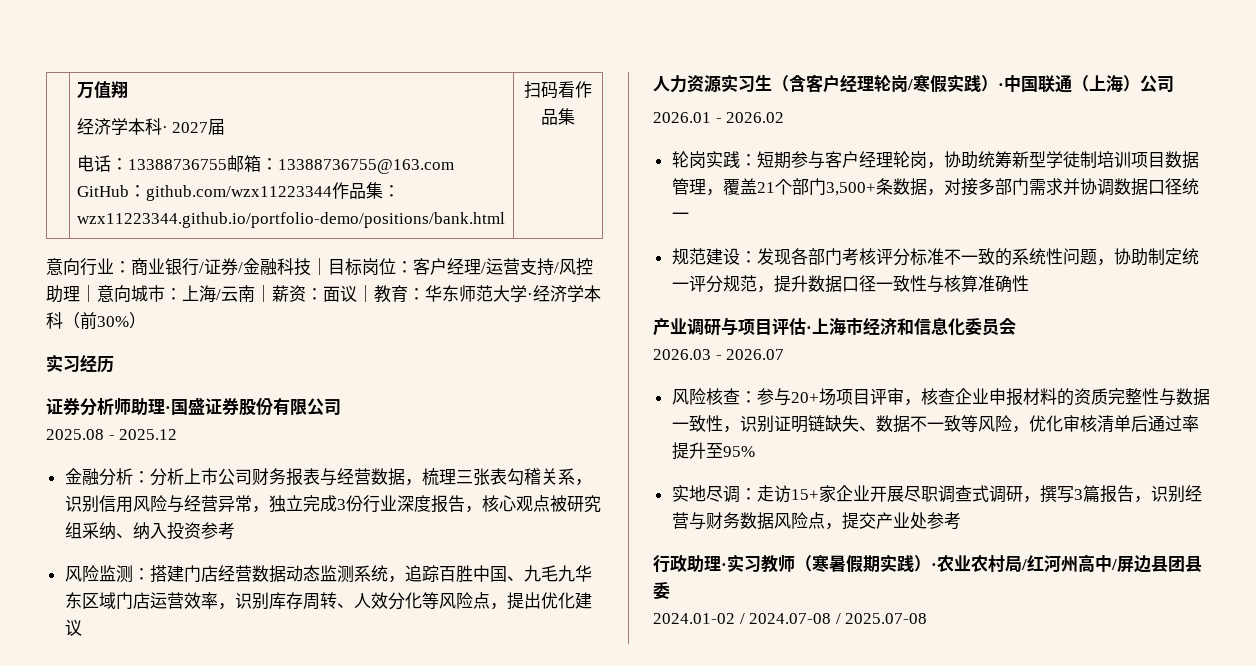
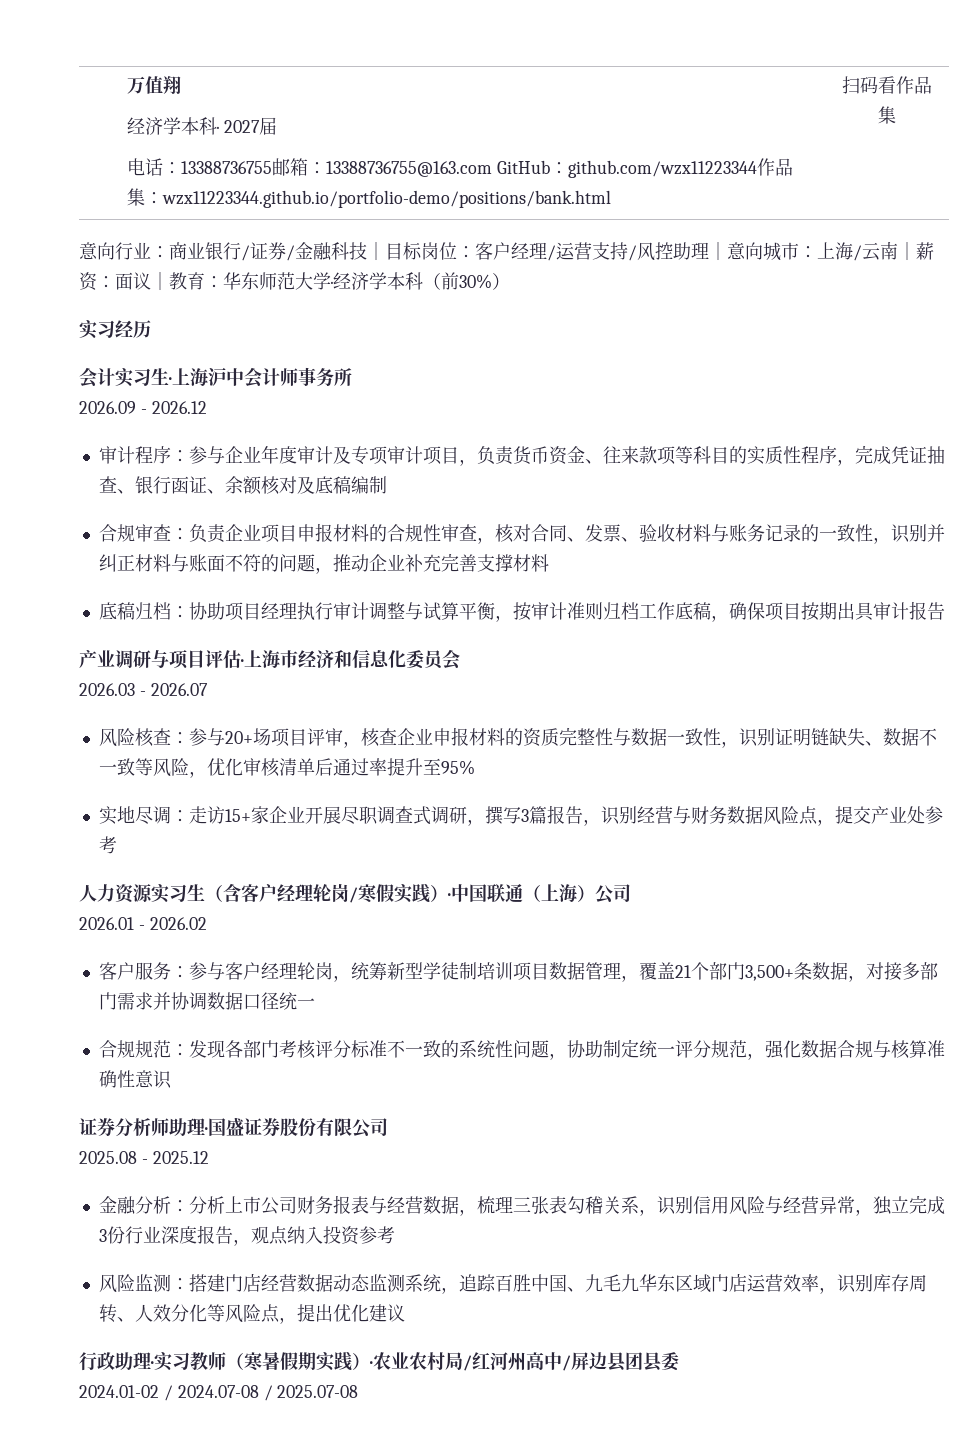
[46,397,341,416] [46,429,178,440] [64,468,592,486] [64,495,601,513] [64,522,235,540] [64,565,592,583] [64,592,592,610] [64,619,82,636] [653,74,1174,93] [653,112,785,123] [671,151,1199,169] [671,178,1199,196] [671,212,689,220] [671,248,1199,266] [671,275,1029,293] 证券分析师助理·国盛证券股份有限公司 // 2025.08 - 2025.12 // 金融分析：分析上市公司财务报表与经营数据，梳理三张表勾稽关系，识别信用风险与经营异常，独立完成3份行业深度报告，核心观点被研究组采纳、纳入投资参考 // 风险监测：搭建门店经营数据动态监测系统，追踪百胜中国、九毛九华东区域门店运营效率，识别库存周转、人效分化等风险点，提出优化建议 // 人力资源实习生（含客户经理轮岗/寒假实践）·中国联通（上海）公司 // 2026.01 - 2026.02 // 轮岗实践：短期参与客户经理轮岗，协助统筹新型学徒制培训项目数据管理，覆盖21个部门3,500+条数据，对接多部门需求并协调数据口径统一 // 规范建设：发现各部门考核评分标准不一致的系统性问题，协助制定统一评分规范，提升数据口径一致性与核算准确性 -> [79,367,352,388] [79,401,207,414] [98,445,945,466] [98,476,387,495] [98,523,945,544] [98,553,549,574] [98,601,945,622] 会计实习生·上海沪中会计师事务所 // 2026.09 - 2026.12 // 审计程序：参与企业年度审计及专项审计项目，负责货币资金、往来款项等科目的实质性程序，完成凭证抽查、银行函证、余额核对及底稿编制 // 合规审查：负责企业项目申报材料的合规性审查，核对合同、发票、验收材料与账务记录的一致性，识别并纠正材料与账面不符的问题，推动企业补充完善支撑材料 // 底稿归档：协助项目经理执行审计调整与试算平衡，按审计准则归档工作底稿，确保项目按期出具审计报告
(961, 521) none -> [79,883,631,904] [79,917,207,930] [98,962,938,982] [98,992,315,1010] [98,1039,945,1060] [98,1070,172,1089] [79,1118,388,1138] [79,1151,209,1164] [98,1195,945,1216] [98,1225,395,1246] [98,1273,927,1294] [98,1304,405,1324] // 人力资源实习生（含客户经理轮岗/寒假实践）·中国联通（上海）公司 // 2026.01 - 2026.02 // 客户服务：参与客户经理轮岗，统筹新型学徒制培训项目数据管理，覆盖21个部门3,500+条数据，对接多部门需求并协调数据口径统一 // 合规规范：发现各部门考核评分标准不一致的系统性问题，协助制定统一评分规范，强化数据合规与核算准确性意识 // 证券分析师助理·国盛证券股份有限公司 // 2025.08 - 2025.12 // 金融分析：分析上市公司财务报表与经营数据，梳理三张表勾稽关系，识别信用风险与经营异常，独立完成3份行业深度报告，观点纳入投资参考 // 风险监测：搭建门店经营数据动态监测系统，追踪百胜中国、九毛九华东区域门店运营效率，识别库存周转、人效分化等风险点，提出优化建议

